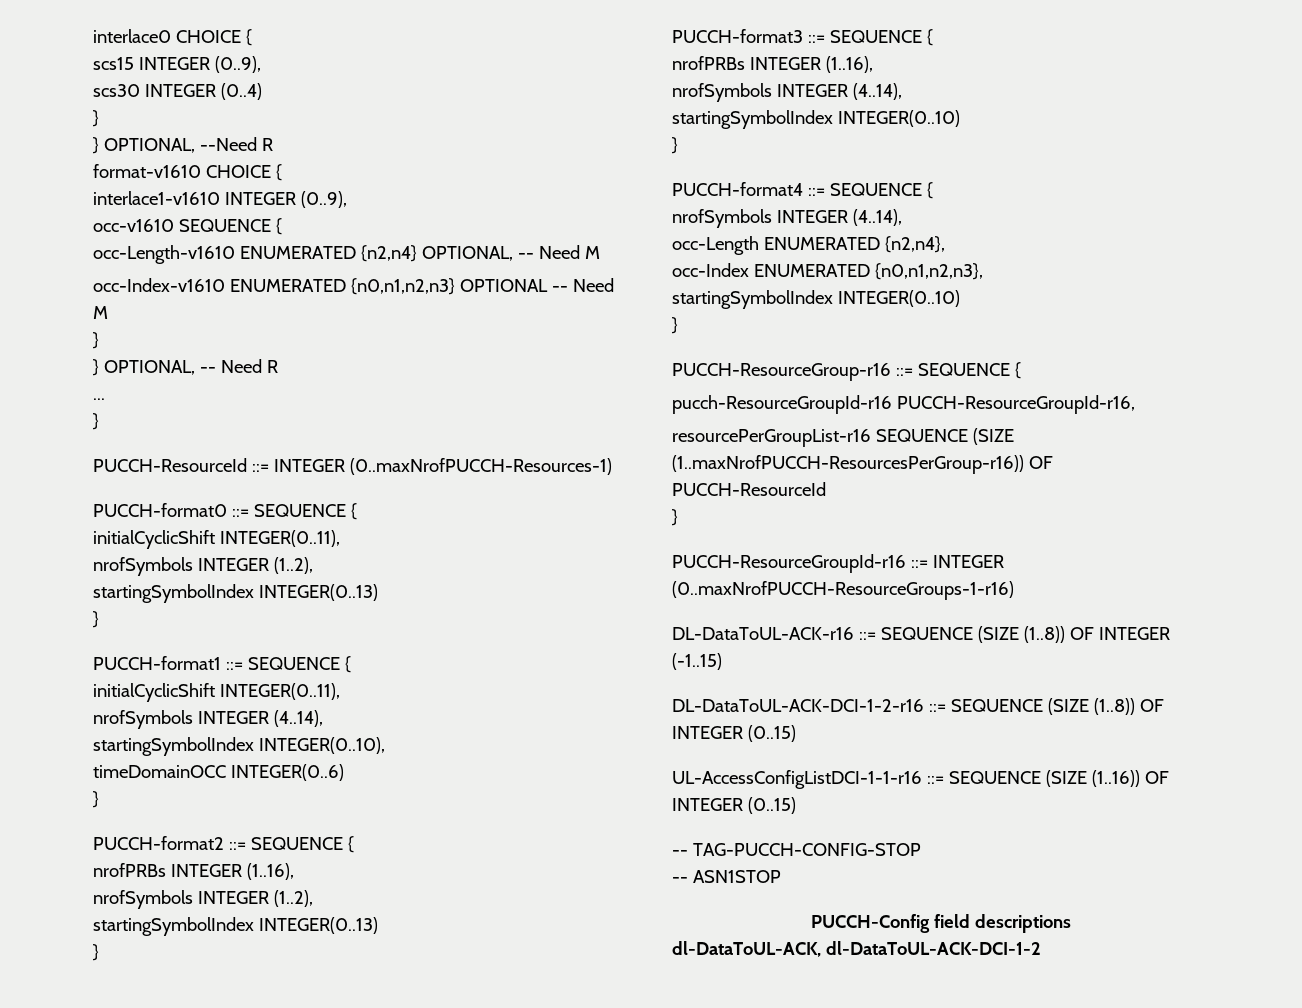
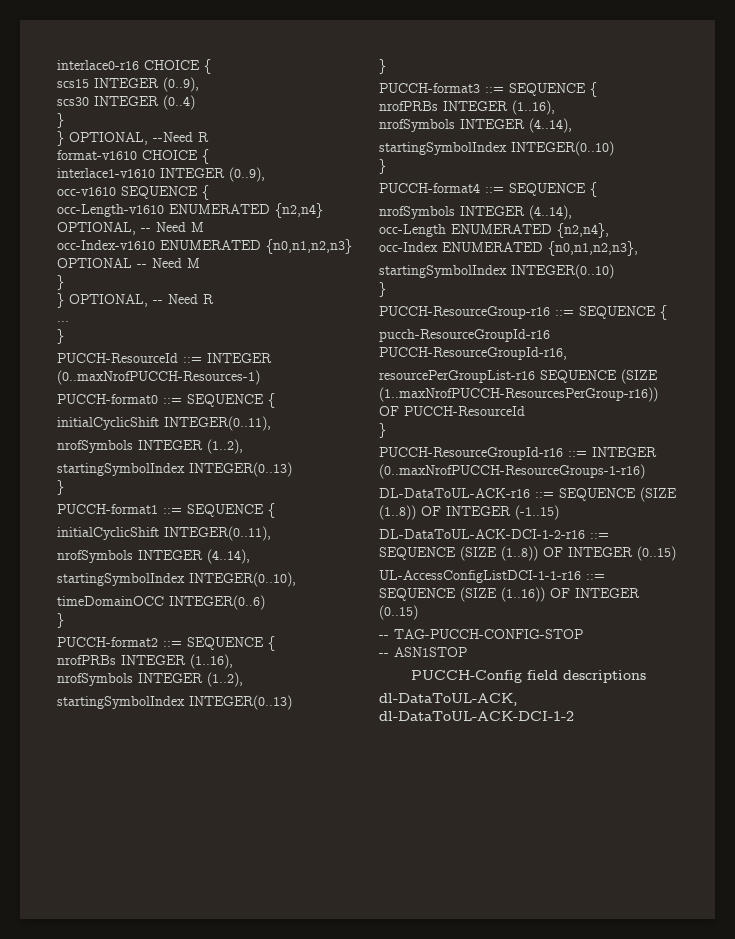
[93,29,171,43] interlace0 -> [57,60,139,70] interlace0-r16

